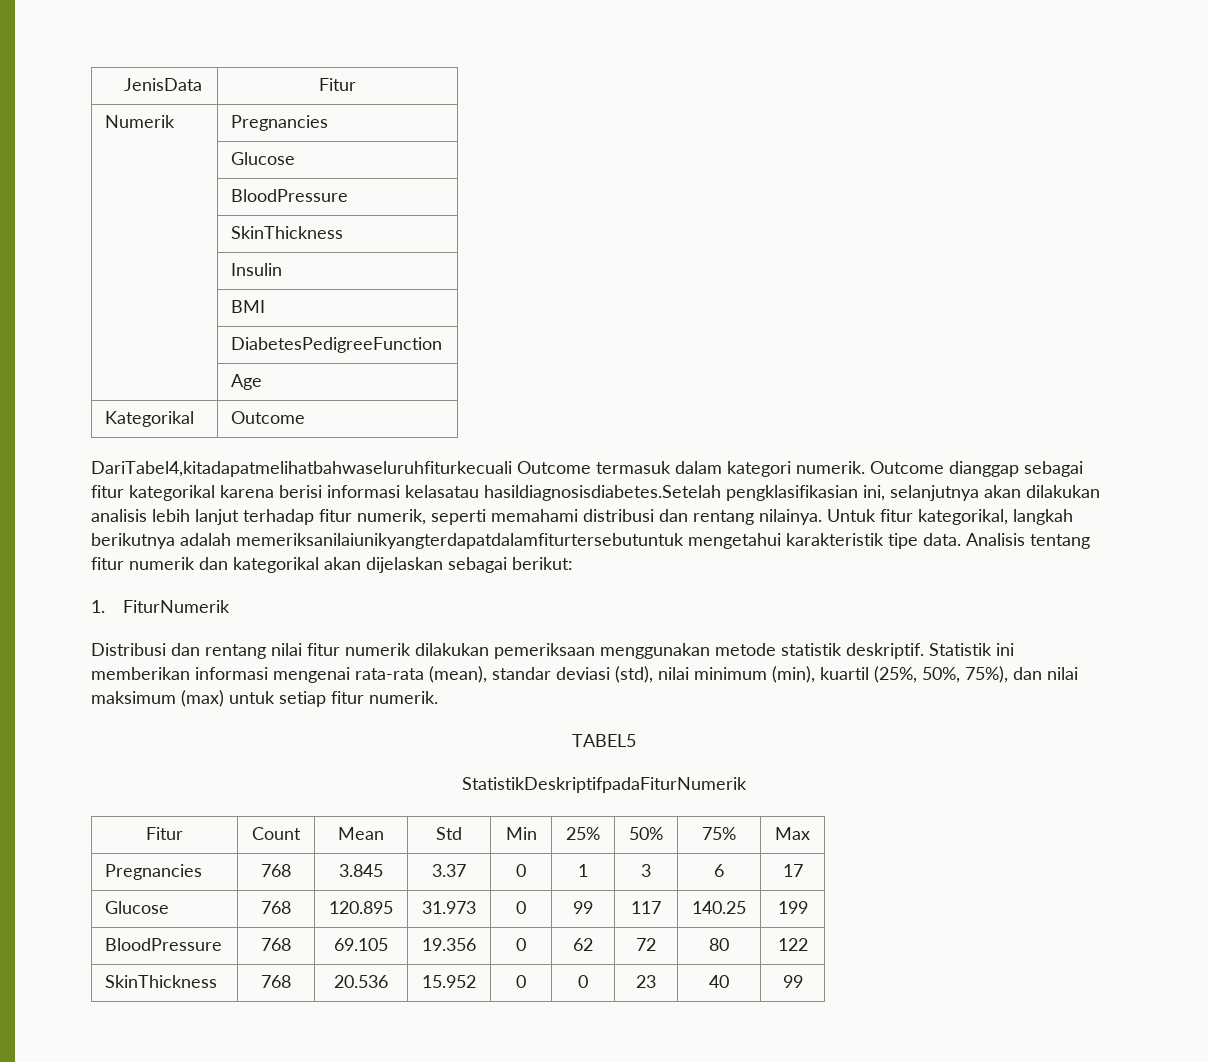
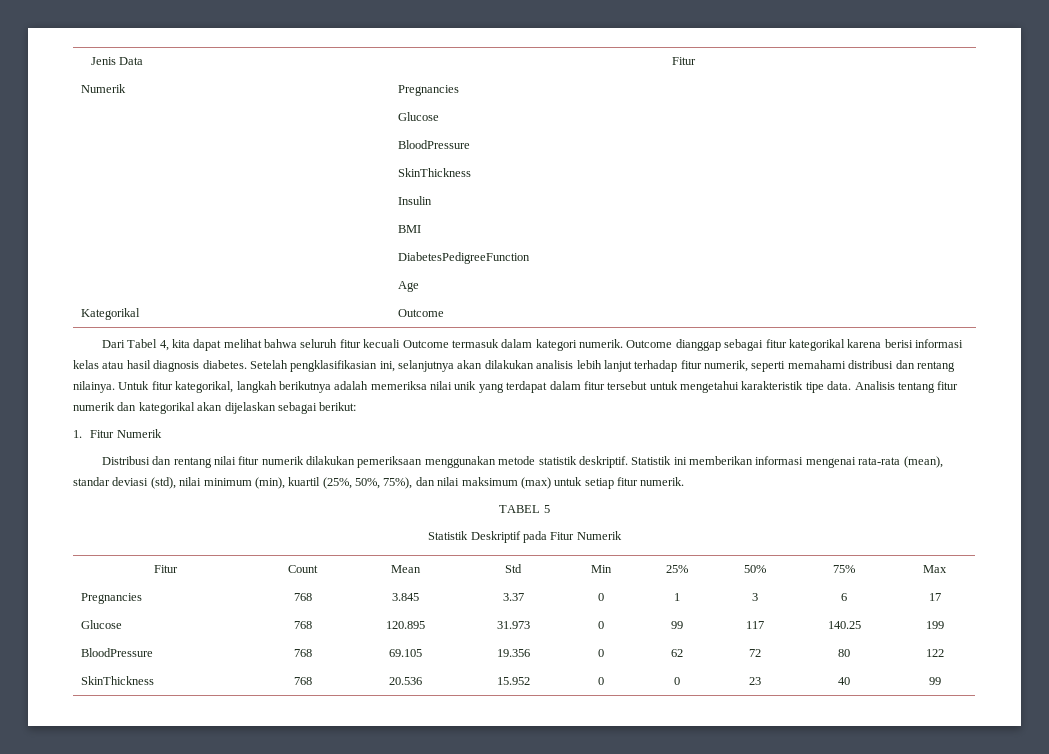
[124,78,203,91] JenisData -> [90,57,144,65] Jenis Data
[91,461,512,477] DariTabel4,kitadapatmelihatbahwaseluruhfiturkecuali -> [101,339,401,351] Dari Tabel 4, kita dapat melihat bahwa seluruh fitur kecuali
[405,485,721,501] kelasatau hasildiagnosisdiabetes.Setelah -> [73,360,288,372] kelas atau hasil diagnosis diabetes. Setelah
[236,533,684,549] memeriksanilaiunikyangterdapatdalamfiturtersebutuntuk -> [370,381,678,393] memeriksa nilai unik yang terdapat dalam fitur tersebut untuk
[123,600,231,613] FiturNumerik -> [90,429,162,438] Fitur Numerik
[572,734,636,747] [462,777,747,793] TABEL5 // StatistikDeskriptifpadaFiturNumerik -> [499,505,550,513] [428,531,622,543] TABEL 5 // Statistik Deskriptif pada Fitur Numerik

